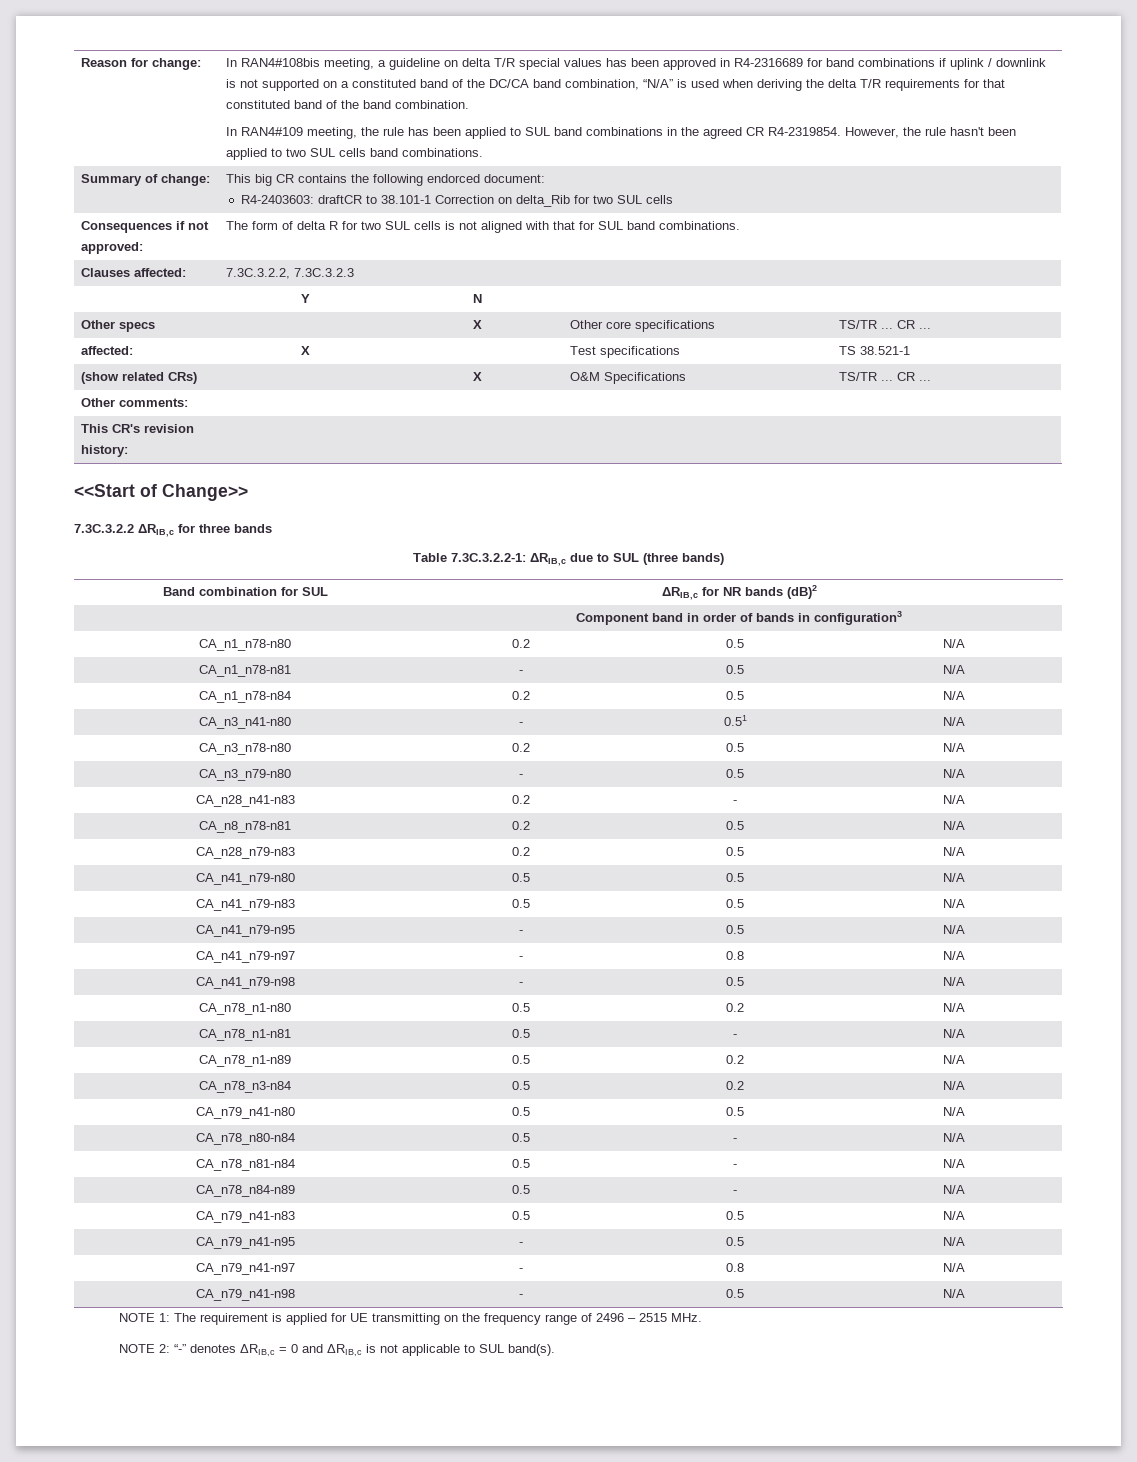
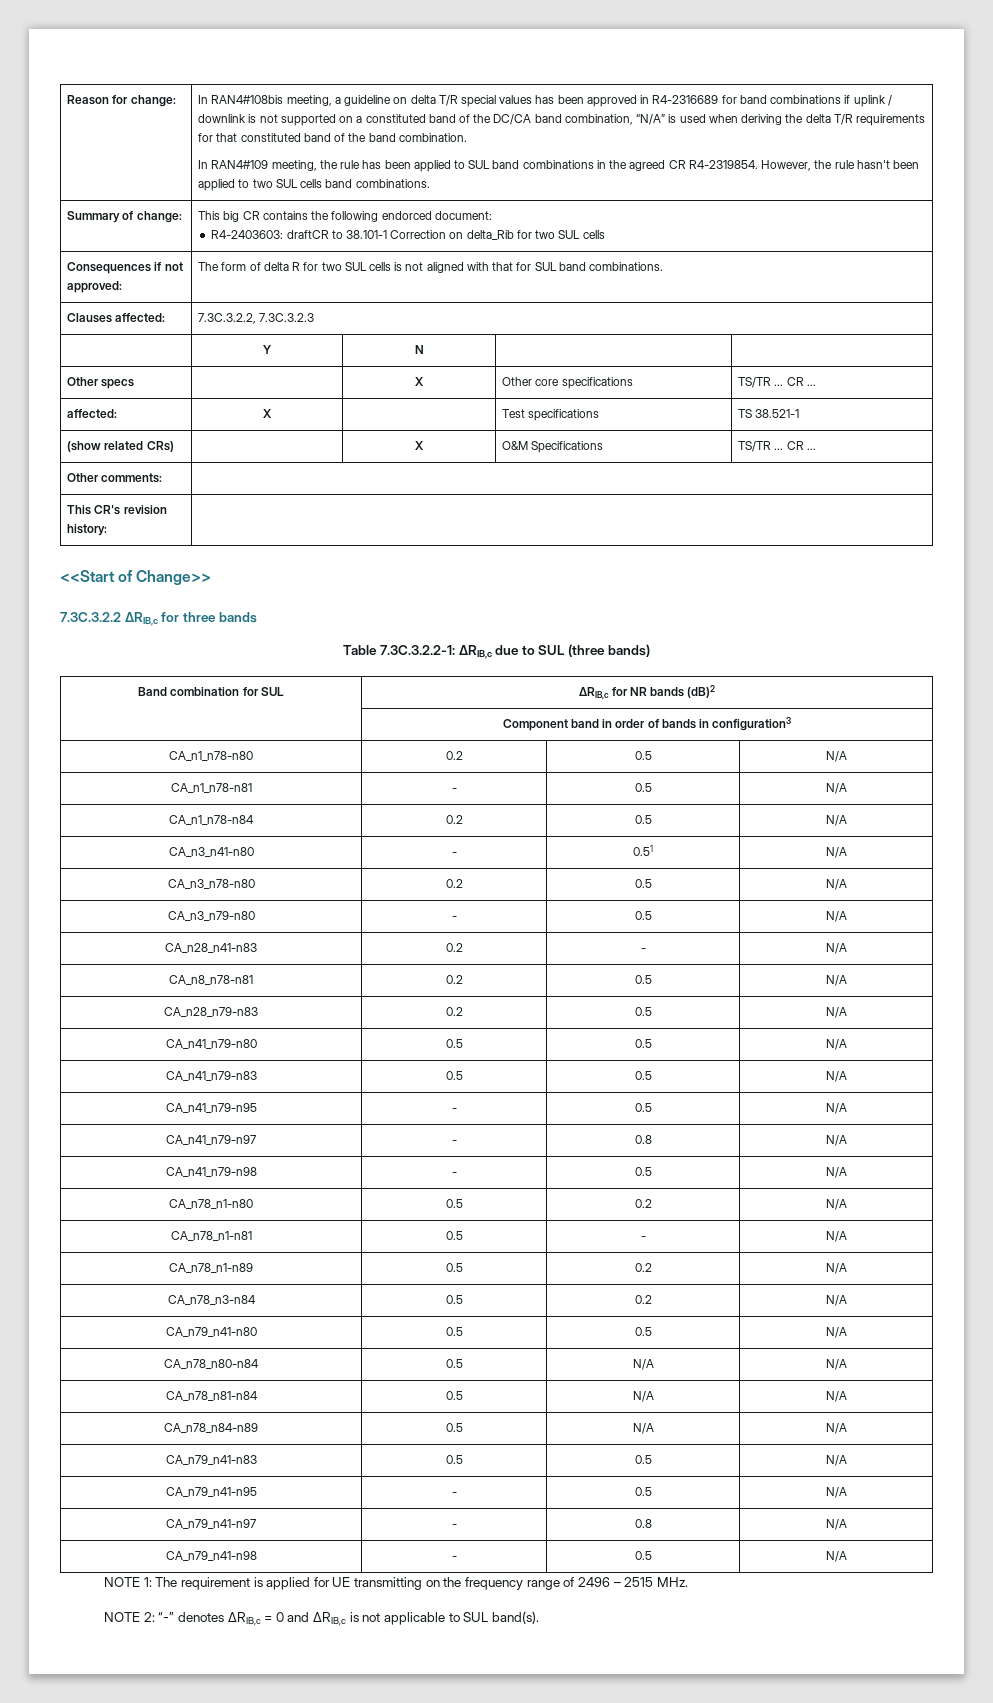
[733,1138,737,1142] - -> [632,1359,654,1370] N/A
[733,1164,737,1168] - -> [632,1391,654,1402] N/A
[733,1190,737,1194] - -> [632,1423,654,1434] N/A

